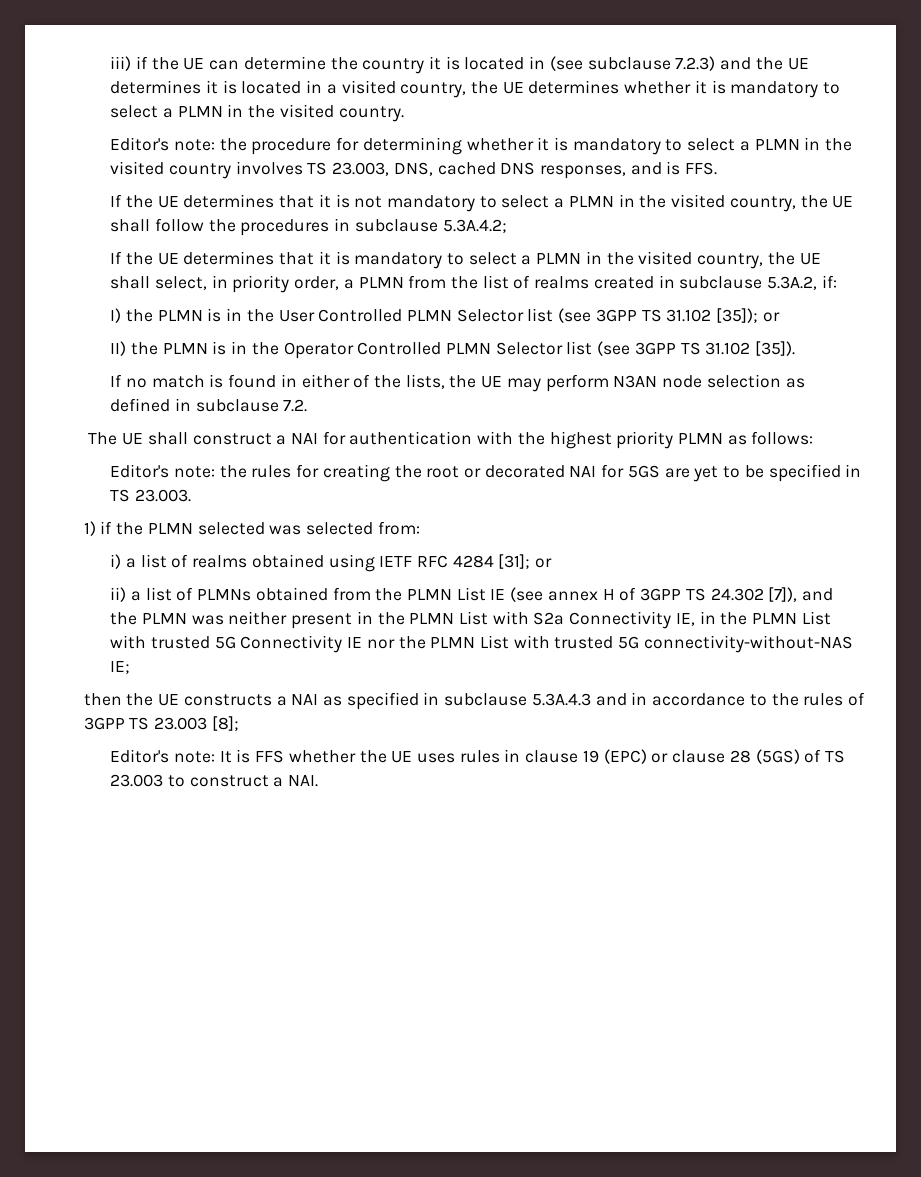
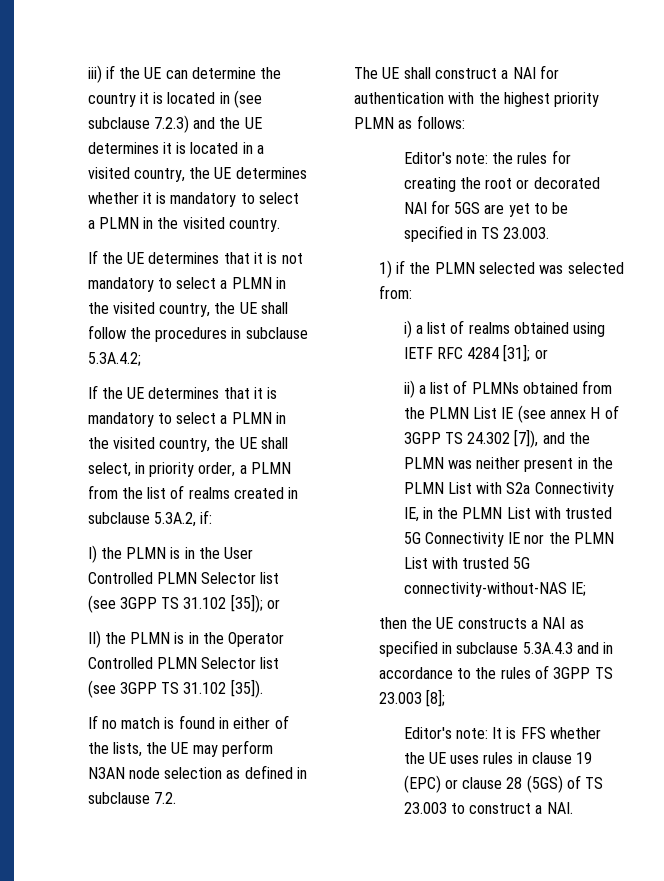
[110,137,853,155] [110,161,718,179] // Editor's note: the procedure for determining whether it is mandatory to select a PLMN in the visited country involves TS 23.003, DNS, cached DNS responses, and is FFS. -> (281, 225) none

